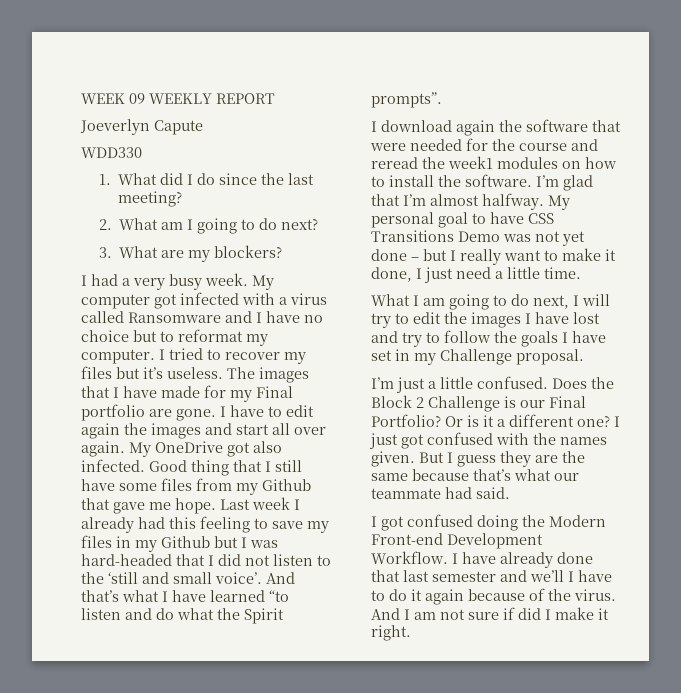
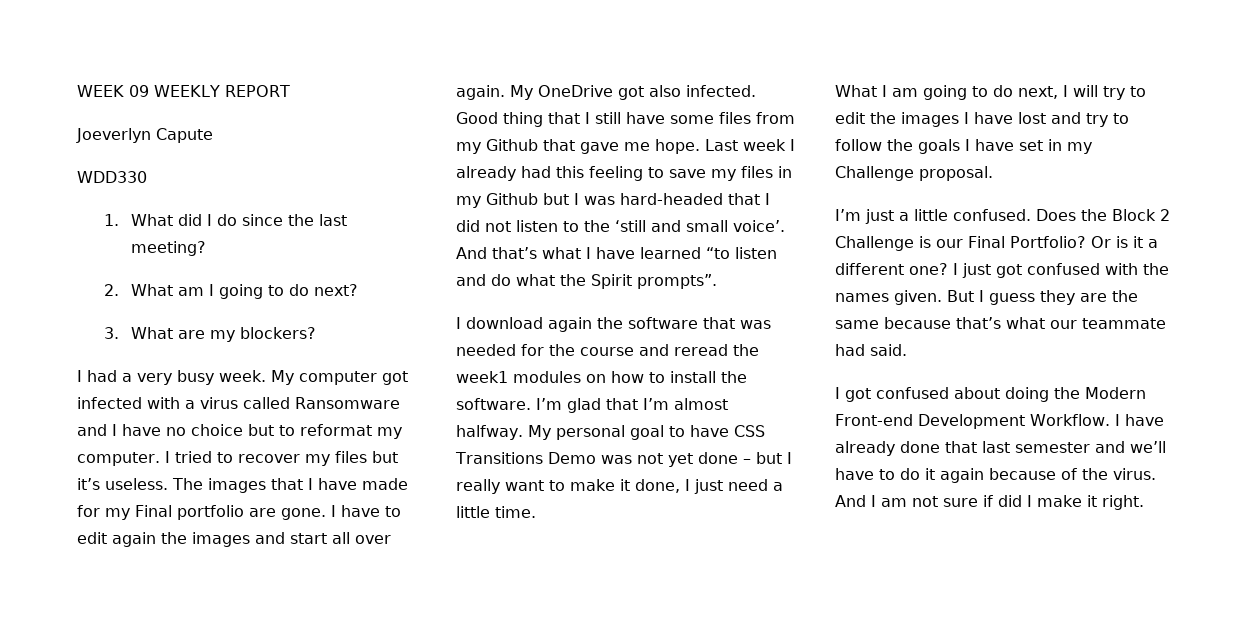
[370,143,406,151] were -> [740,320,771,329] was
(473, 520) none -> [954,387,1000,399] about
[568,571,574,582] I -> (1166, 447) none

